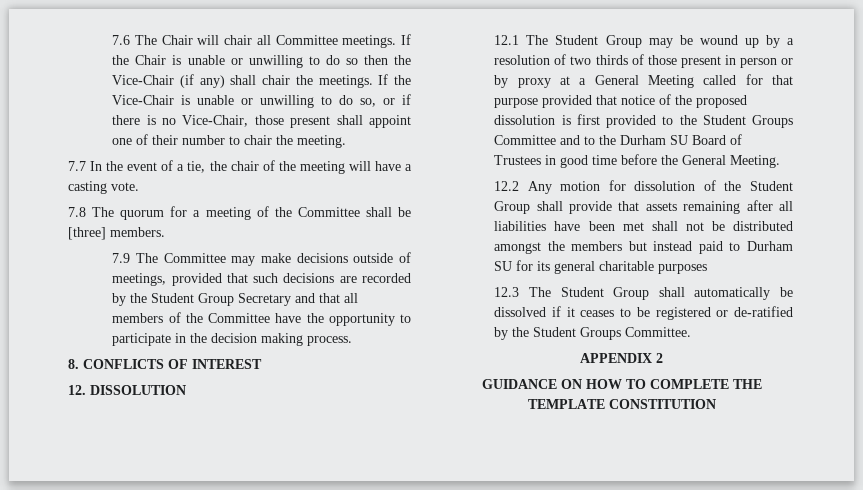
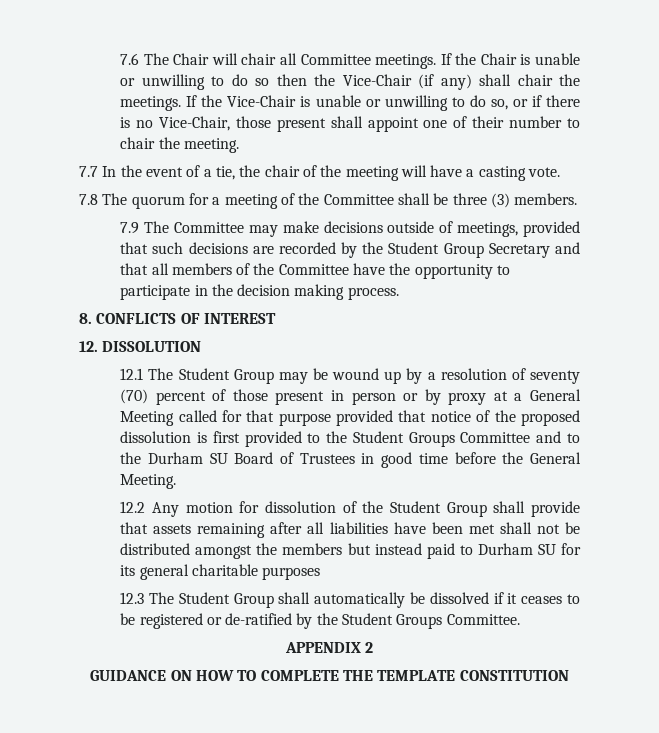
[68,227,106,240] [three] -> [452,193,510,208] three (3)
[570,55,628,65] two thirds -> [530,370,581,384] [120,389,206,405] seventy (70) percent

